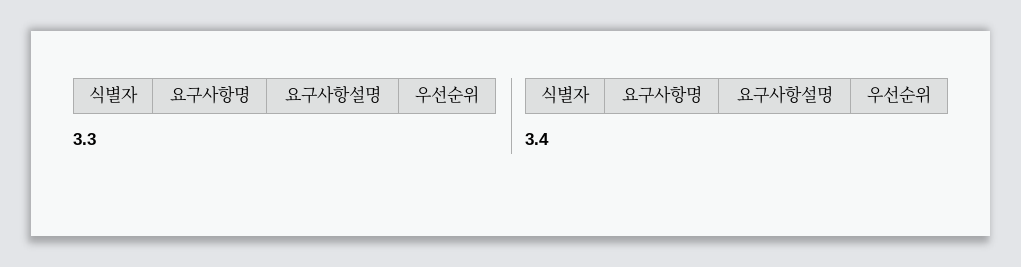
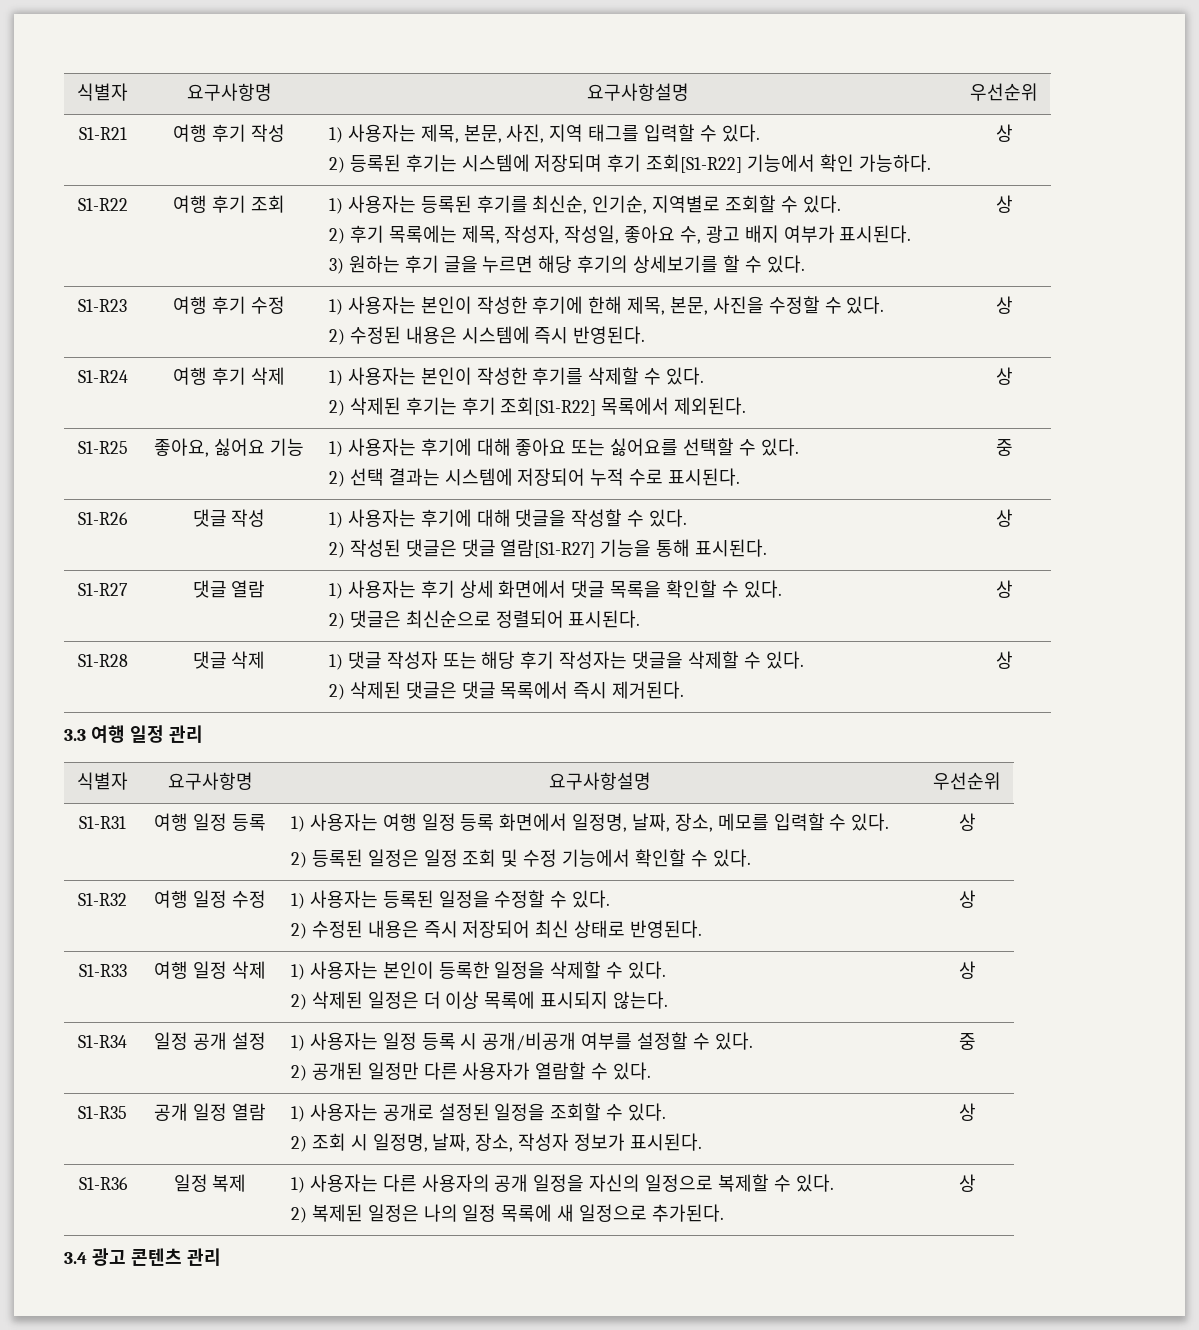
[89,85,138,104] [169,85,250,104] [284,85,381,104] [415,85,479,104] [73,133,96,145] [541,85,590,104] [621,85,702,104] [736,85,833,104] [867,85,931,104] [525,133,549,145] 식별자 | 요구사항명 | 요구사항설명 | 우선순위 // 3.3 // 식별자 | 요구사항명 | 요구사항설명 | 우선순위 // 3.4 -> [77,83,128,101] [186,83,272,101] [586,83,689,101] [970,83,1038,101] [78,127,127,140] [173,124,285,142] [329,124,760,143] [329,154,931,173] [995,124,1013,142] [77,198,128,211] [173,195,285,213] [329,195,841,214] [329,225,912,244] [329,255,805,274] [995,195,1013,213] [78,299,127,312] [173,296,285,314] [329,296,885,315] [329,326,646,345] [995,296,1013,314] [77,370,128,383] [173,367,285,385] [329,367,705,386] [329,397,747,416] [995,367,1013,385] [77,441,128,454] [154,438,304,457] [329,438,799,457] [329,468,741,487] [995,439,1013,456] [78,512,128,525] [192,509,266,527] [329,509,688,528] [329,539,768,558] [995,509,1013,527] [78,583,128,596] [192,580,266,598] [329,580,782,599] [329,610,641,629] [995,580,1013,598] [77,654,128,667] [192,651,266,669] [329,651,804,670] [329,681,685,700] [995,651,1013,669] [64,725,203,743] [77,772,128,790] [167,772,253,790] [549,772,651,790] [933,772,1001,790] [79,816,126,829] [154,813,266,831] [291,813,890,832] [291,849,751,868] [958,813,976,831] [78,893,127,906] [154,890,266,908] [291,890,611,909] [291,920,703,939] [958,890,976,908] [78,964,127,977] [154,961,266,979] [291,961,667,980] [291,991,669,1010] [958,961,976,979] [78,1035,127,1048] [154,1032,266,1050] [291,1032,753,1051] [291,1062,652,1081] [958,1033,976,1050] [78,1106,127,1119] [154,1103,266,1121] [291,1103,667,1122] [291,1133,702,1152] [958,1103,976,1121] [78,1177,128,1190] [173,1174,247,1192] [291,1174,834,1193] [291,1204,724,1223] [958,1174,976,1192] [64,1248,221,1266] 식별자 | 요구사항명 | 요구사항설명 | 우선순위 // S1-R21 | 여행 후기 작성 | 1) 사용자는 제목, 본문, 사진, 지역 태그를 입력할 수 있다. // 2) 등록된 후기는 시스템에 저장되며 후기 조회[S1-R22] 기능에서 확인 가능하다. | 상 // S1-R22 | 여행 후기 조회 | 1) 사용자는 등록된 후기를 최신순, 인기순, 지역별로 조회할 수 있다. // 2) 후기 목록에는 제목, 작성자, 작성일, 좋아요 수, 광고 배지 여부가 표시된다. // 3) 원하는 후기 글을 누르면 해당 후기의 상세보기를 할 수 있다. | 상 // S1-R23 | 여행 후기 수정 | 1) 사용자는 본인이 작성한 후기에 한해 제목, 본문, 사진을 수정할 수 있다. // 2) 수정된 내용은 시스템에 즉시 반영된다. | 상 // S1-R24 | 여행 후기 삭제 | 1) 사용자는 본인이 작성한 후기를 삭제할 수 있다. // 2) 삭제된 후기는 후기 조회[S1-R22] 목록에서 제외된다. | 상 // S1-R25 | 좋아요, 싫어요 기능 | 1) 사용자는 후기에 대해 좋아요 또는 싫어요를 선택할 수 있다. // 2) 선택 결과는 시스템에 저장되어 누적 수로 표시된다. | 중 // S1-R26 | 댓글 작성 | 1) 사용자는 후기에 대해 댓글을 작성할 수 있다. // 2) 작성된 댓글은 댓글 열람[S1-R27] 기능을 통해 표시된다. | 상 // S1-R27 | 댓글 열람 | 1) 사용자는 후기 상세 화면에서 댓글 목록을 확인할 수 있다. // 2) 댓글은 최신순으로 정렬되어 표시된다. | 상 // S1-R28 | 댓글 삭제 | 1) 댓글 작성자 또는 해당 후기 작성자는 댓글을 삭제할 수 있다. // 2) 삭제된 댓글은 댓글 목록에서 즉시 제거된다. | 상 // 3.3 여행 일정 관리 // 식별자 | 요구사항명 | 요구사항설명 | 우선순위 // S1-R31 | 여행 일정 등록 | 1) 사용자는 여행 일정 등록 화면에서 일정명, 날짜, 장소, 메모를 입력할 수 있다. // 2) 등록된 일정은 일정 조회 및 수정 기능에서 확인할 수 있다. | 상 // S1-R32 | 여행 일정 수정 | 1) 사용자는 등록된 일정을 수정할 수 있다. // 2) 수정된 내용은 즉시 저장되어 최신 상태로 반영된다. | 상 // S1-R33 | 여행 일정 삭제 | 1) 사용자는 본인이 등록한 일정을 삭제할 수 있다. // 2) 삭제된 일정은 더 이상 목록에 표시되지 않는다. | 상 // S1-R34 | 일정 공개 설정 | 1) 사용자는 일정 등록 시 공개/비공개 여부를 설정할 수 있다. // 2) 공개된 일정만 다른 사용자가 열람할 수 있다. | 중 // S1-R35 | 공개 일정 열람 | 1) 사용자는 공개로 설정된 일정을 조회할 수 있다. // 2) 조회 시 일정명, 날짜, 장소, 작성자 정보가 표시된다. | 상 // S1-R36 | 일정 복제 | 1) 사용자는 다른 사용자의 공개 일정을 자신의 일정으로 복제할 수 있다. // 2) 복제된 일정은 나의 일정 목록에 새 일정으로 추가된다. | 상 // 3.4 광고 콘텐츠 관리

